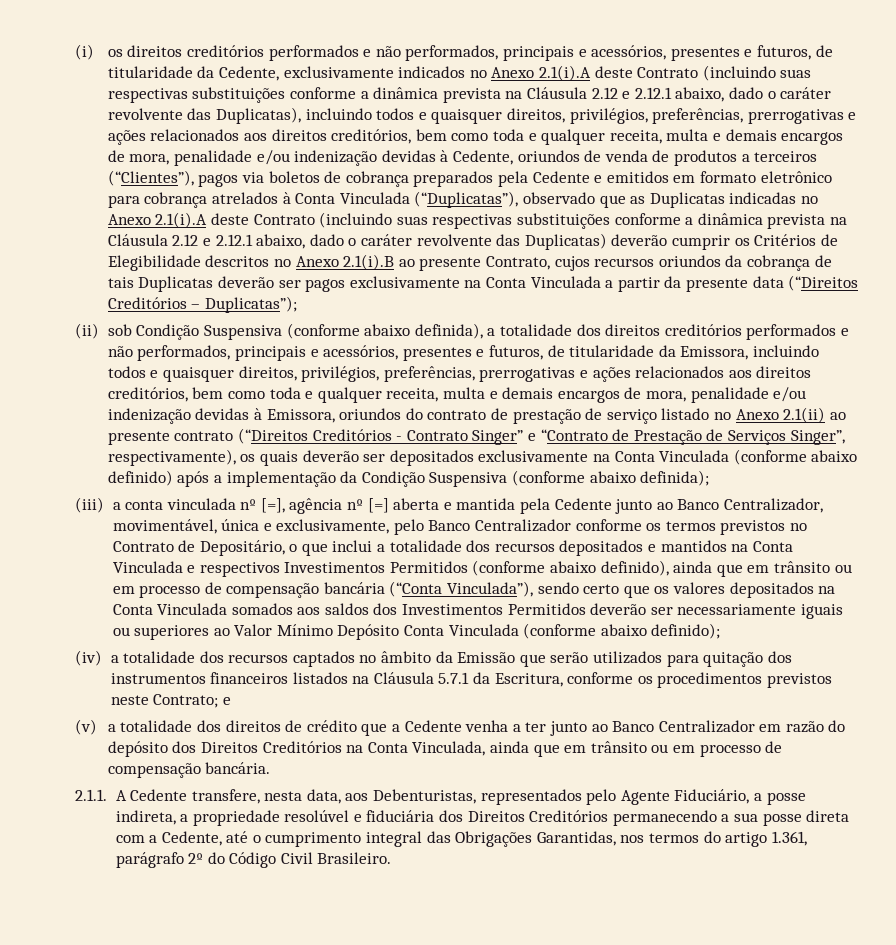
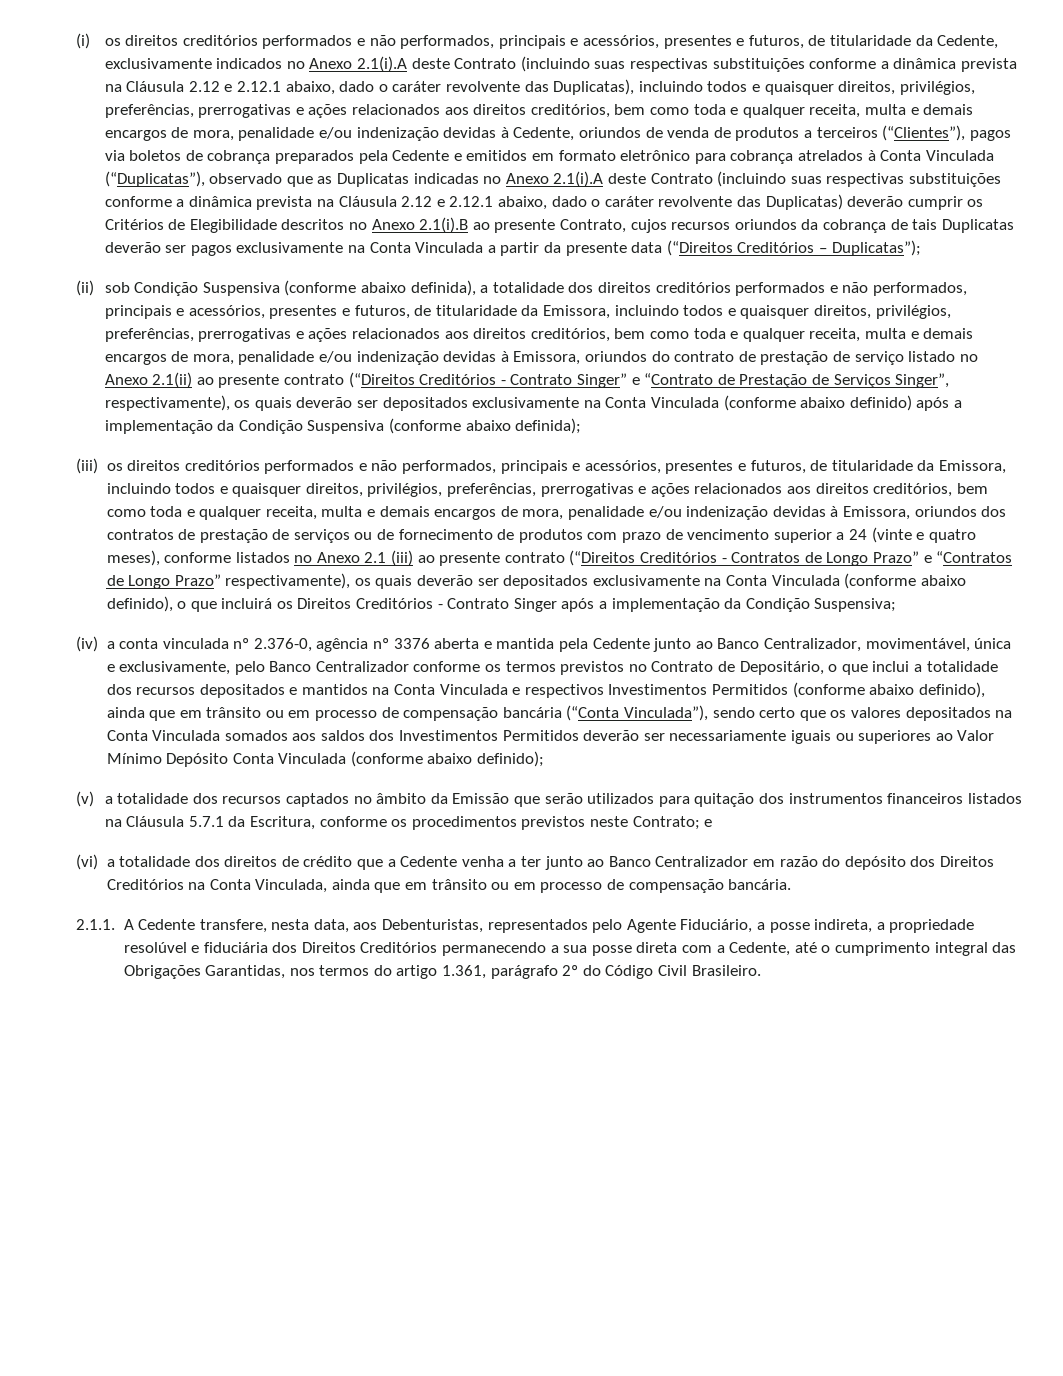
(104, 505) none -> [106,460,1006,474] [106,483,988,497] [106,506,1007,520] [106,527,976,543] [106,550,1013,566] [106,573,966,589] [106,596,897,612] [76,636,98,652] os direitos creditórios performados e não performados, principais e acessórios, presentes e futuros, de titularidade da Emissora, incluindo todos e quaisquer direitos, privilégios, preferências, prerrogativas e ações relacionados aos direitos creditórios, bem como toda e qualquer receita, multa e demais encargos de mora, penalidade e/ou indenização devidas à Emissora, oriundos dos contratos de prestação de serviços ou de fornecimento de produtos com prazo de vencimento superior a 24 (vinte e quatro meses), conforme listados no Anexo 2.1 (iii) ao presente contrato (“Direitos Creditórios - Contratos de Longo Prazo” e “Contratos de Longo Prazo” respectivamente), os quais deverão ser depositados exclusivamente na Conta Vinculada (conforme abaixo definido), o que incluirá os Direitos Creditórios - Contrato Singer após a implementação da Condição Suspensiva; // (iv)
[260,498,285,513] [=], -> [253,638,312,652] 2.376-0,
[367,498,389,513] [=] -> [393,638,430,649] 3376
[75,650,102,666] (iv) -> [76,791,94,807] (v)
[75,719,97,735] (v) -> [76,854,98,870] (vi)

